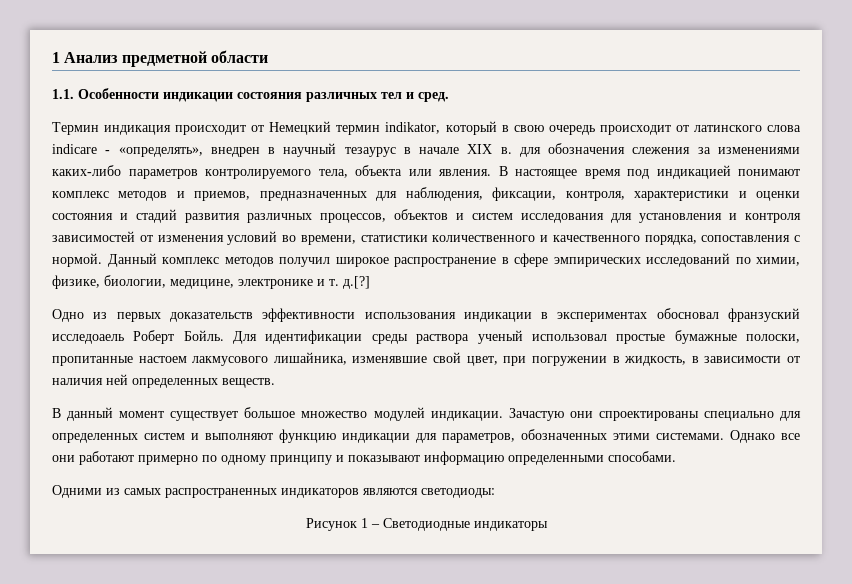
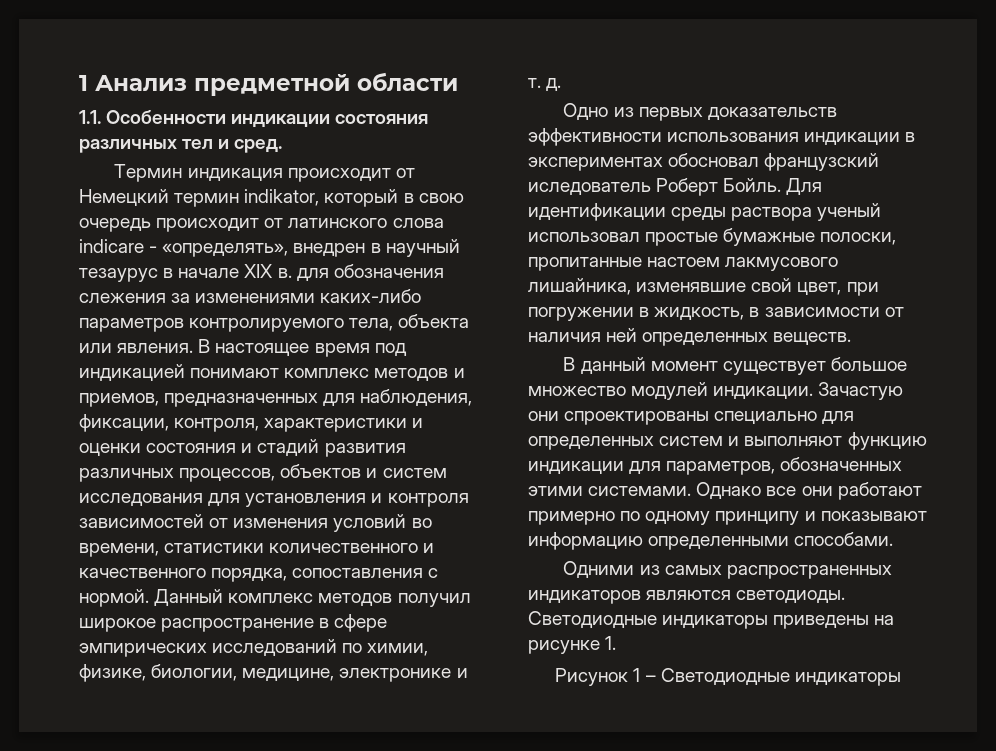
[343,276,370,289] д.[?] -> [546,78,562,91] д.
[728,308,800,322] [52,334,124,344] франзуский исследоаель -> [764,153,880,171] [528,182,651,195] французский иследователь
[421,488,495,498] светодиоды: -> [736,590,846,603] [528,611,895,629] [528,636,617,654] светодиоды. Светодиодные индикаторы приведены на рисунке 1.

